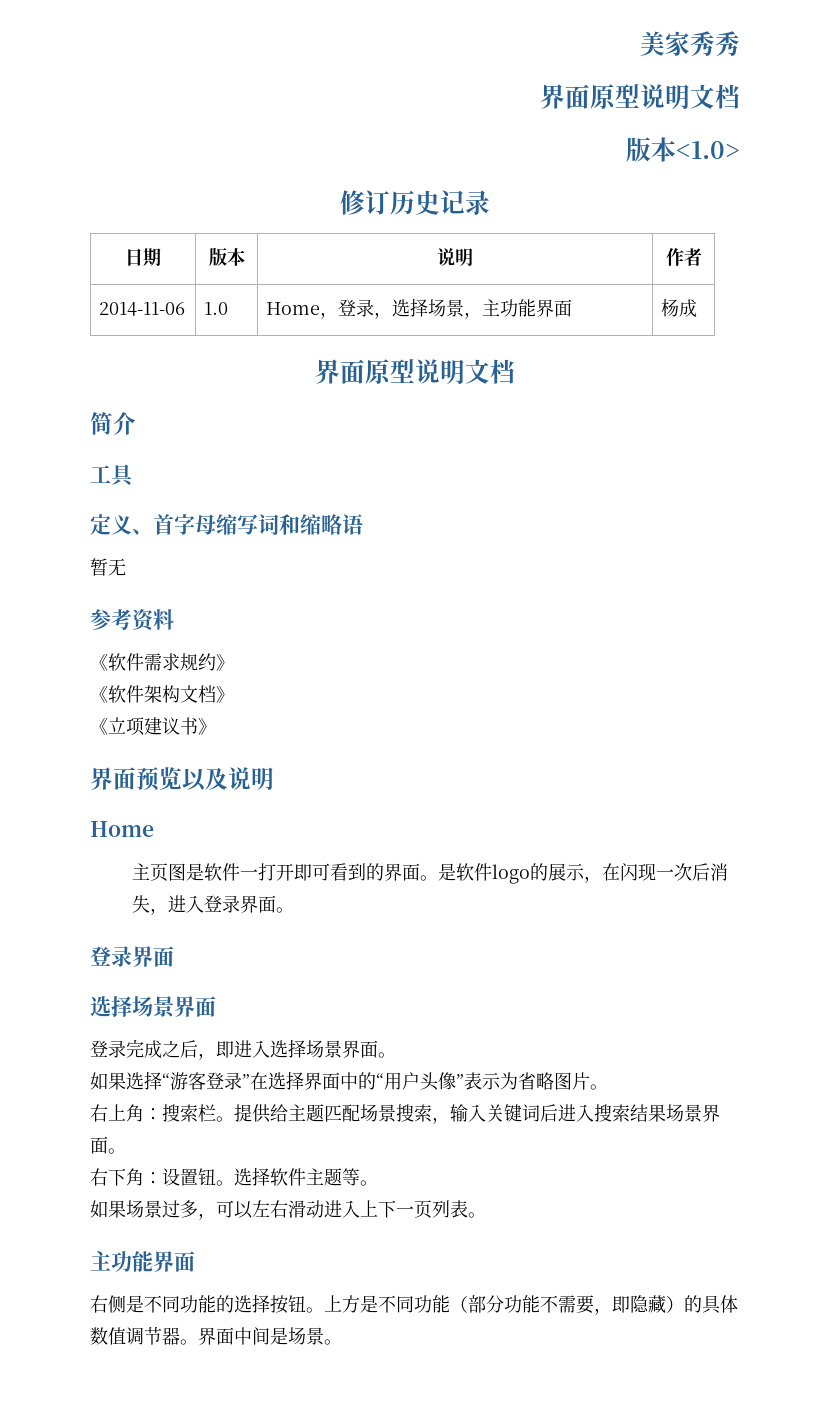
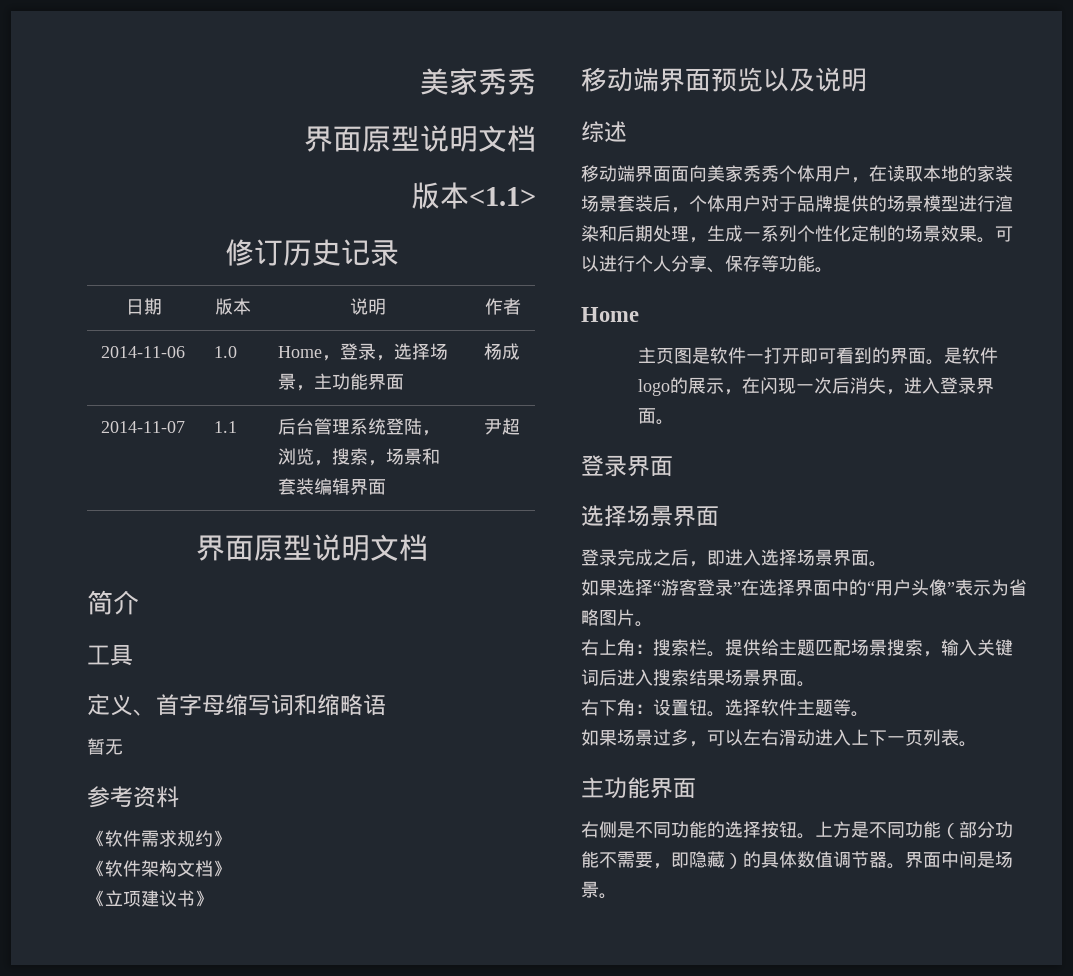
[676,141,740,159] <1.0> -> [469,187,536,206] <1.1>
(698, 308) none -> [101,421,186,433] [214,421,238,433] [278,418,441,436] [278,448,441,466] [278,478,387,495] [484,418,521,435] // 2014-11-07 | 1.1 | 后台管理系统登陆，浏览，搜索，场景和套装编辑界面 | 尹超
(216, 726) none -> [581,67,659,92] 移动端
(274, 778) none -> [581,121,627,143] [581,165,1013,183] [581,195,1013,213] [581,225,1013,243] [581,255,833,273] // 综述 // 移动端界面面向美家秀秀个体用户，在读取本地的家装场景套装后，个体用户对于品牌提供的场景模型进行渲染和后期处理，生成一系列个性化定制的场景效果。可以进行个人分享、保存等功能。

